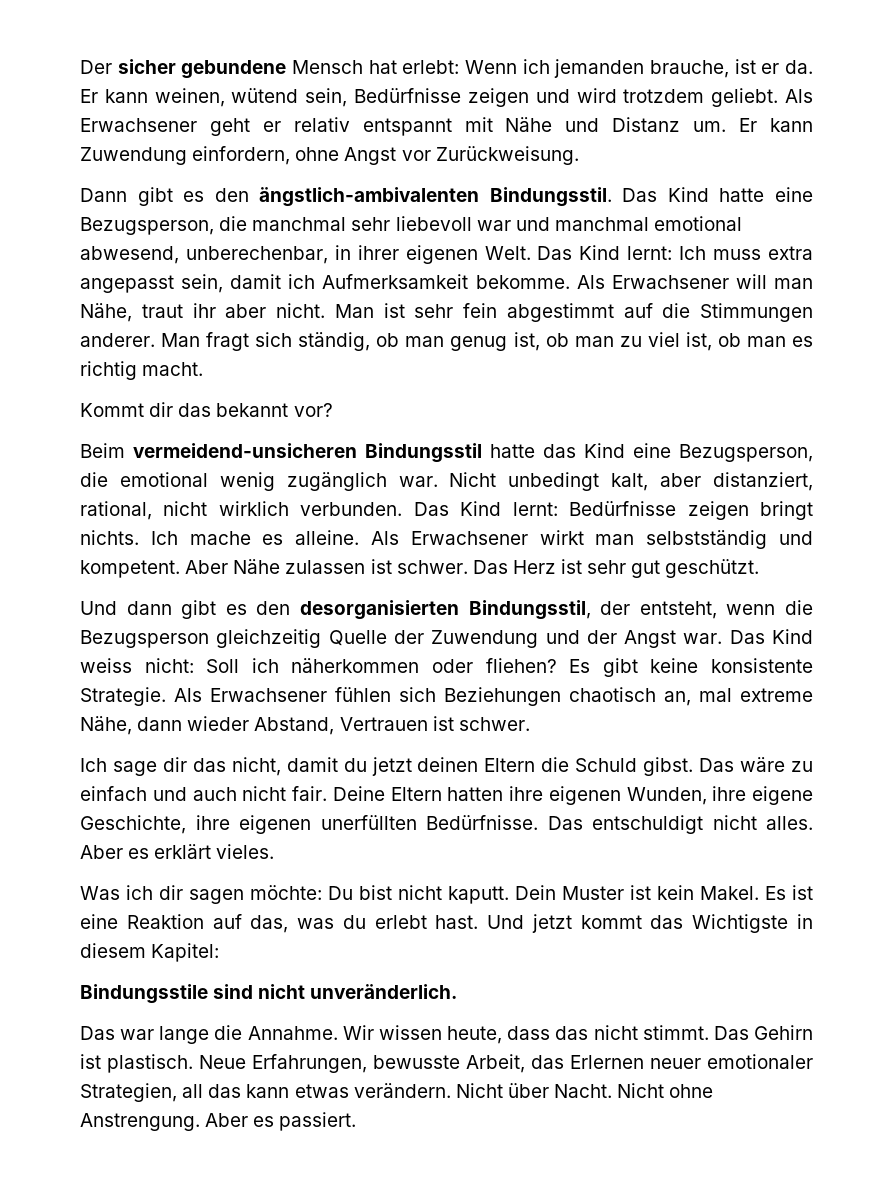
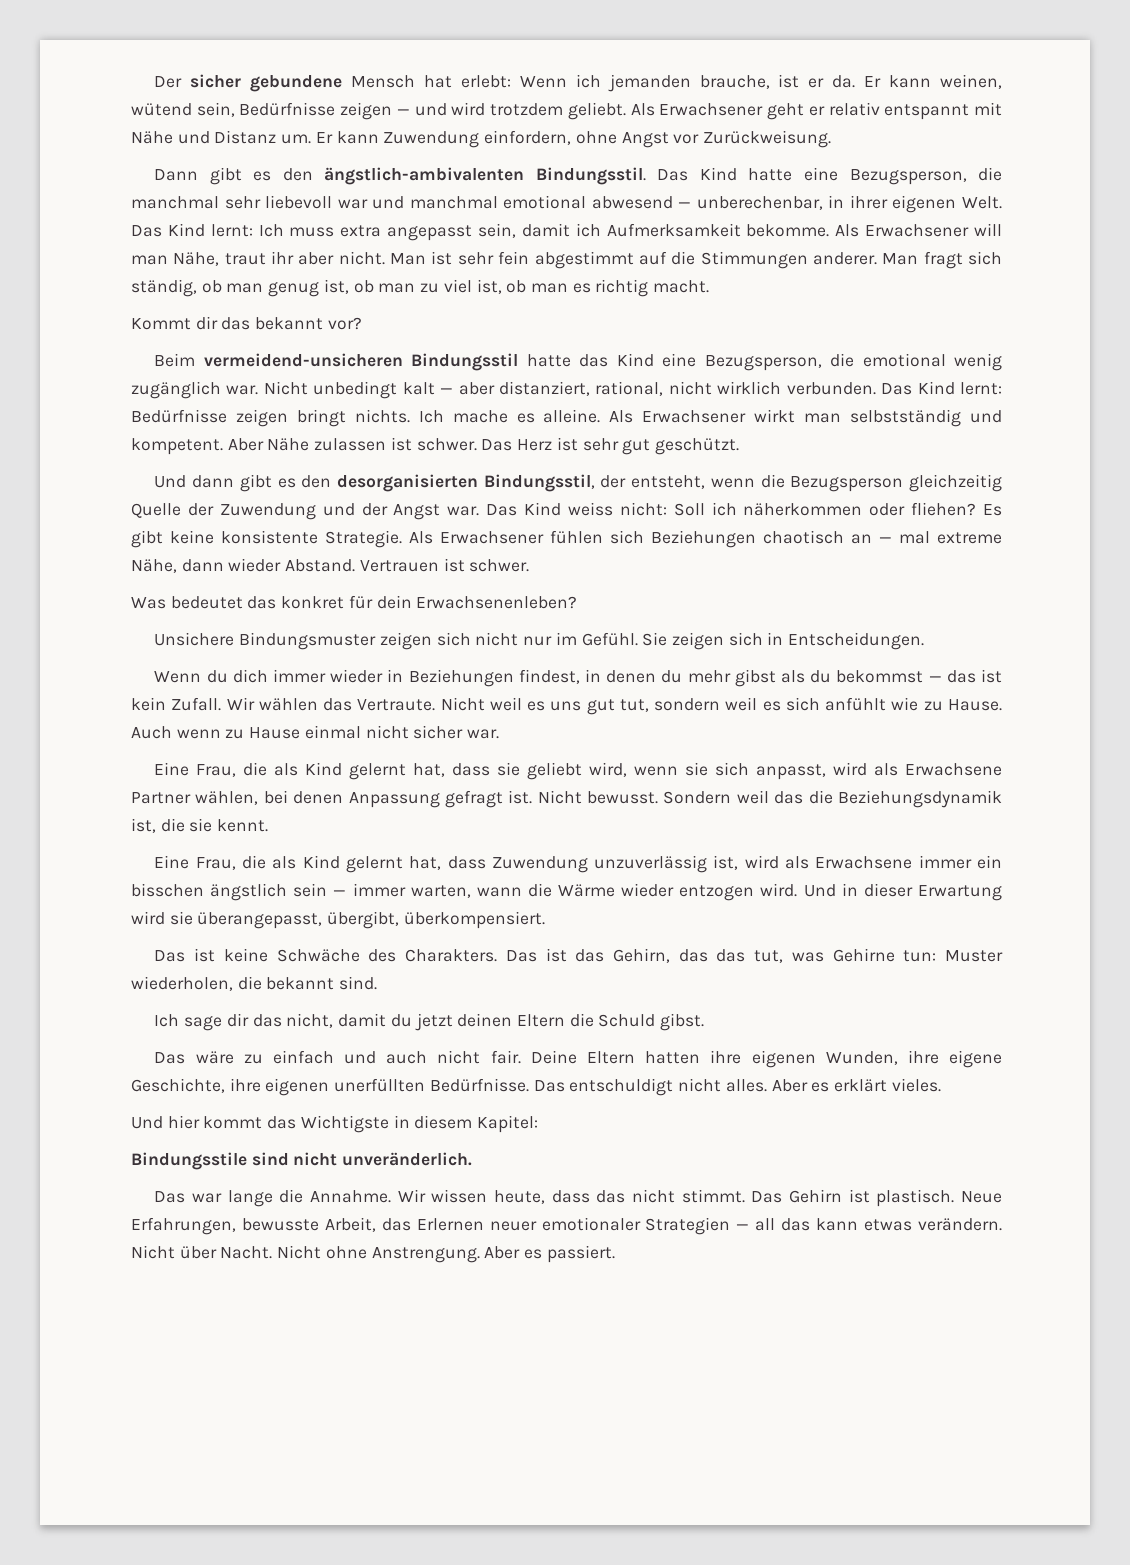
(529, 97) none -> [396,109,410,115] —
[80,246,179,264] abwesend, -> [591,196,692,209] abwesend —
[611,473,649,491] kalt, -> [402,382,454,395] kalt —
[664,691,691,706] an, -> [851,534,892,544] an —
[254,717,335,735] Abstand, -> [285,559,356,572] Abstand.
(530, 724) none -> [131,595,578,609] [154,632,925,650] [154,669,1002,687] [131,697,1003,715] [131,725,500,739] [154,762,1002,780] [131,790,1002,808] [131,818,269,833] [154,855,1003,873] [131,883,1002,901] [131,911,545,929] [154,948,1003,963] [131,976,378,991] // Was bedeutet das konkret für dein Erwachsenenleben? // Unsichere Bindungsmuster zeigen sich nicht nur im Gefühl. Sie zeigen sich in Entscheidungen. // Wenn du dich immer wieder in Beziehungen findest, in denen du mehr gibst als du bekommst — das ist kein Zufall. Wir wählen das Vertraute. Nicht weil es uns gut tut, sondern weil es sich anfühlt wie zu Hause. Auch wenn zu Hause einmal nicht sicher war. // Eine Frau, die als Kind gelernt hat, dass sie geliebt wird, wenn sie sich anpasst, wird als Erwachsene Partner wählen, bei denen Anpassung gefragt ist. Nicht bewusst. Sondern weil das die Beziehungsdynamik ist, die sie kennt. // Eine Frau, die als Kind gelernt hat, dass Zuwendung unzuverlässig ist, wird als Erwachsene immer ein bisschen ängstlich sein — immer warten, wann die Wärme wieder entzogen wird. Und in dieser Erwartung wird sie überangepasst, übergibt, überkompensiert. // Das ist keine Schwäche des Charakters. Das ist das Gehirn, das das tut, was Gehirne tun: Muster wiederholen, die bekannt sind.
(694, 766) none -> (705, 1022) //
[80,885,813,904] [80,914,572,933] Was ich dir sagen möchte: Du bist nicht kaputt. Dein Muster ist kein Makel. Es ist eine Reaktion auf das, was du erlebt hast. Und jetzt -> [131,1115,200,1129] Und hier
[80,1083,177,1102] Strategien, -> [645,1217,750,1235] Strategien —

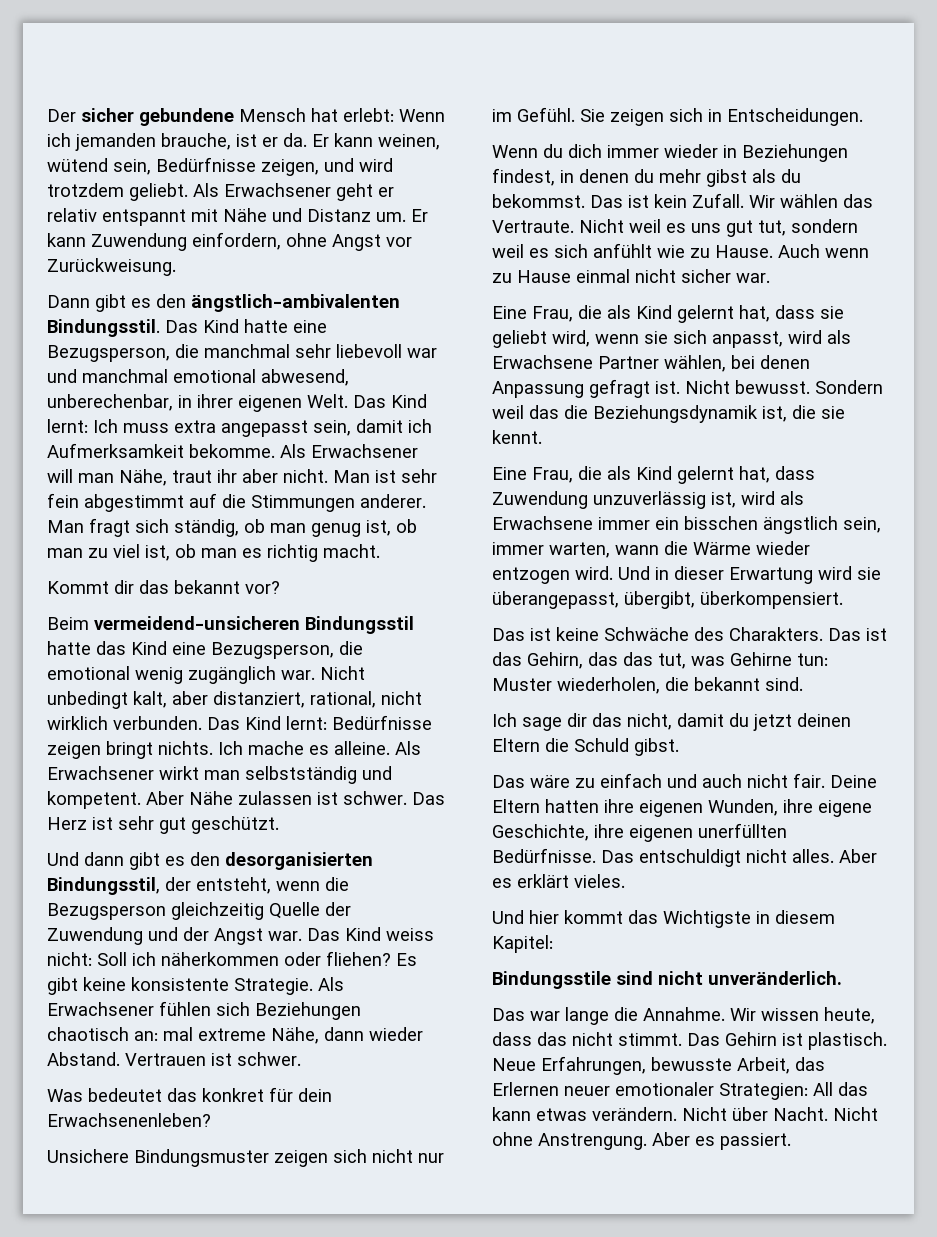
[340,102,410,120] zeigen — -> [261,159,319,176] zeigen,
[591,196,692,209] abwesend — -> [261,369,349,386] abwesend,
[402,382,454,395] kalt — -> [133,691,167,708] kalt,
[851,534,892,544] an — -> [134,1031,158,1041] an:
[836,670,976,683] bekommst — das -> [492,194,623,208] bekommst. Das
[293,883,347,897] sein — -> [843,517,881,533] sein,
[645,1217,776,1235] Strategien — all -> [719,1082,833,1100] Strategien: All

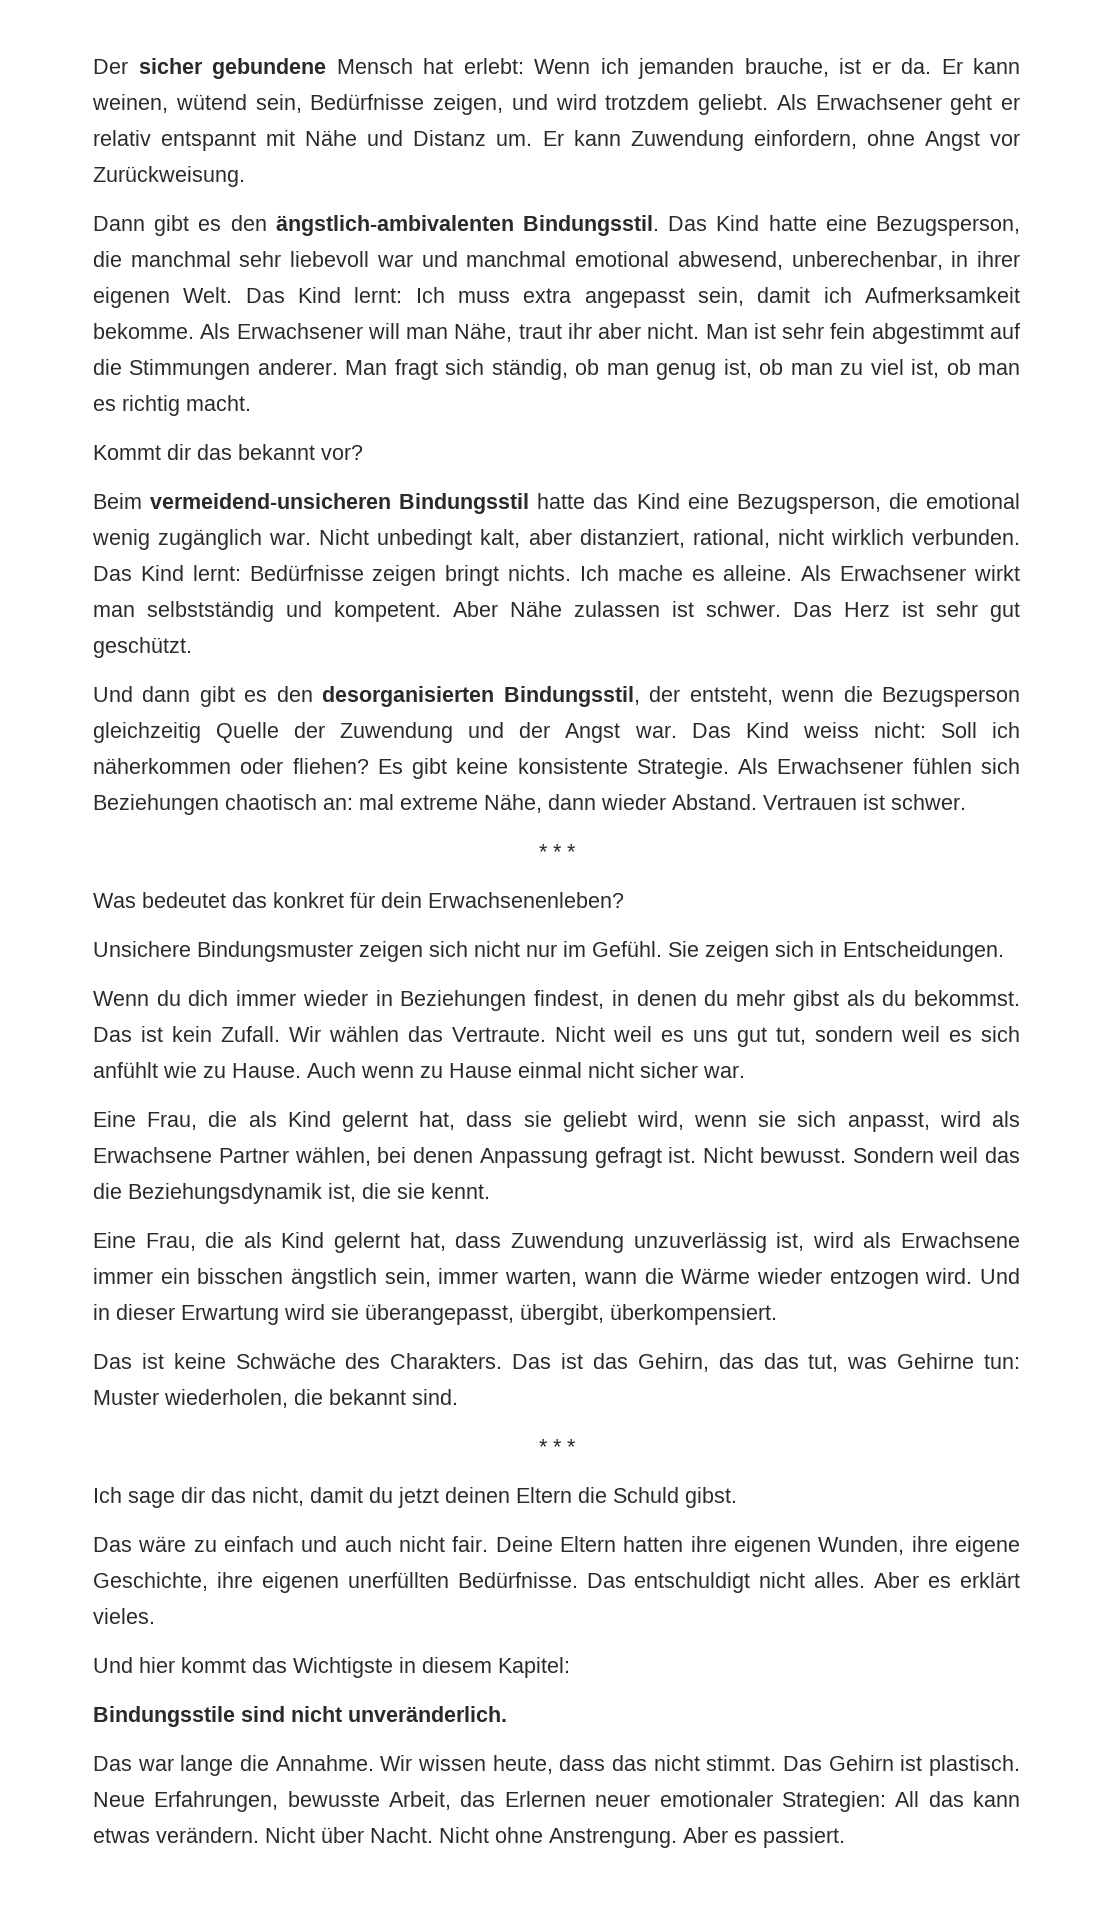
(301, 1059) none -> [538,844,576,859] // * * *
(803, 684) none -> [538,1439,576,1454] // * * *

